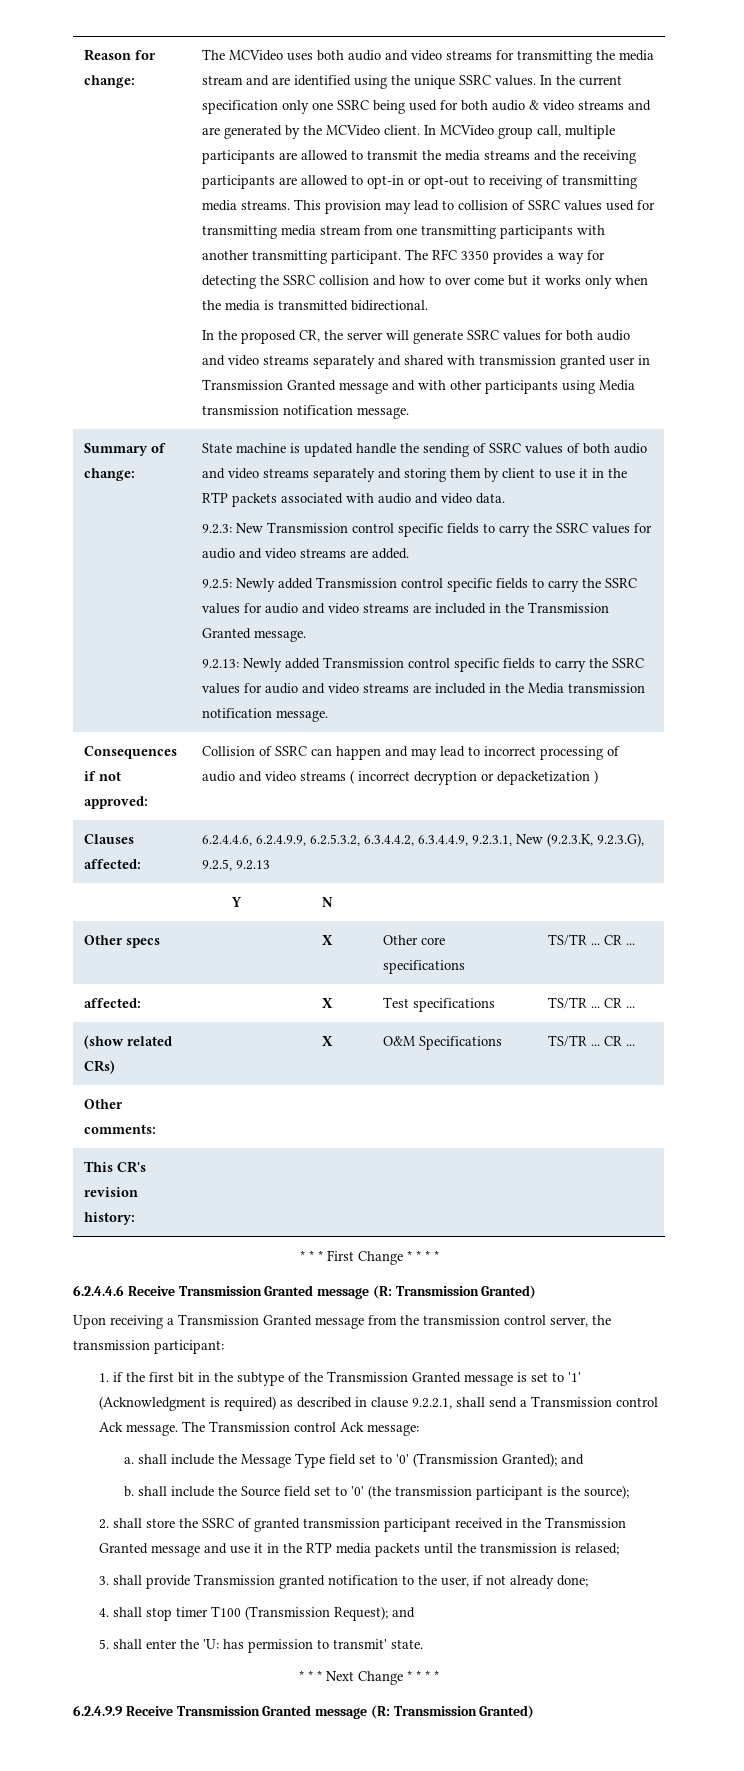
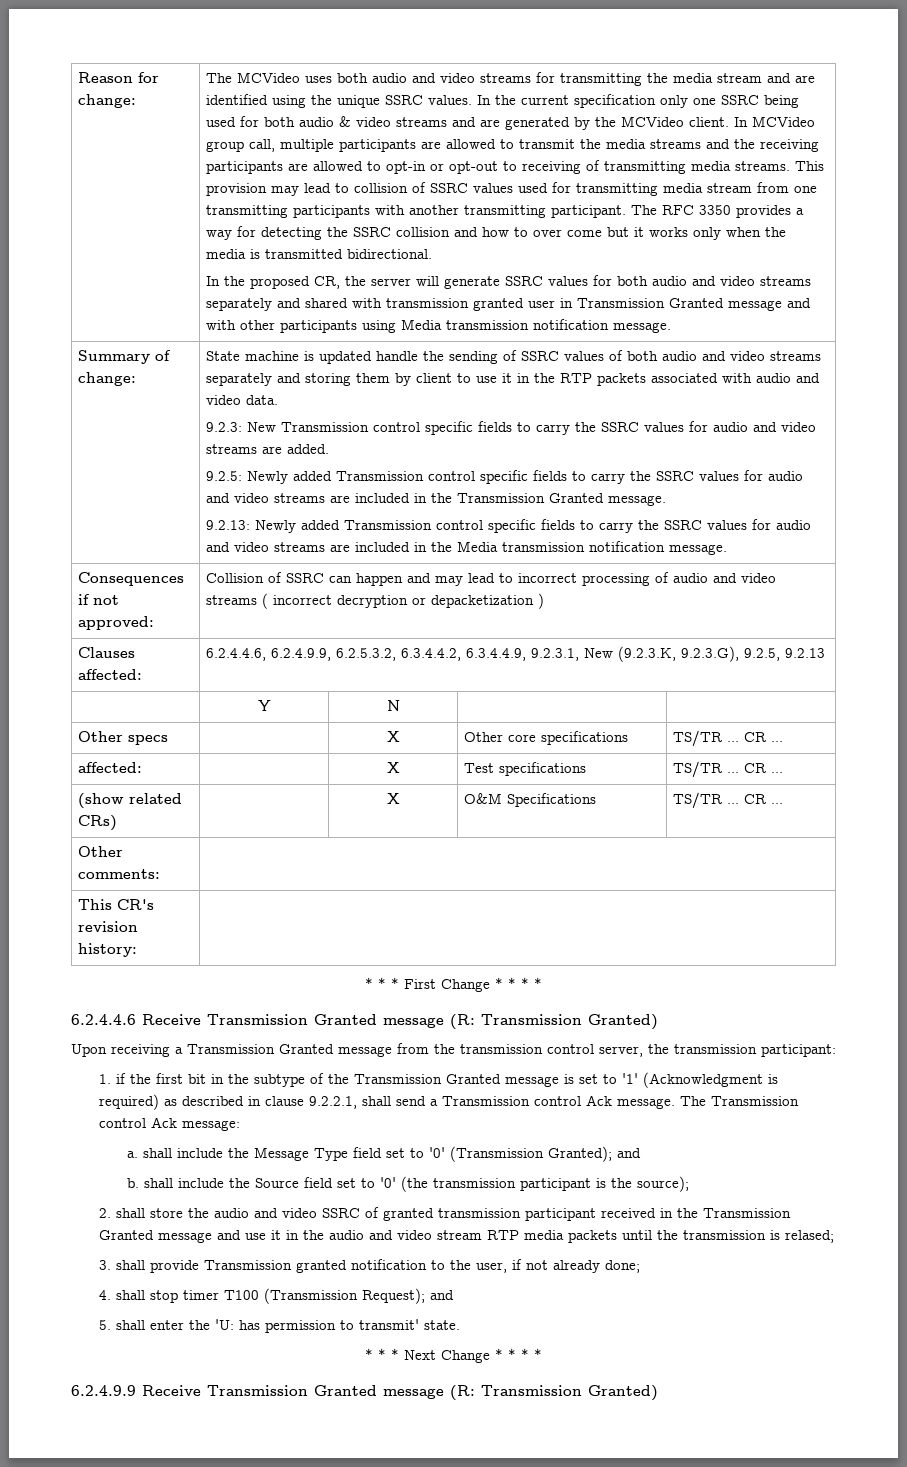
(198, 1523) none -> [214,1208,318,1218] audio and video
(302, 1548) none -> [329,1230,483,1240] audio and video stream

